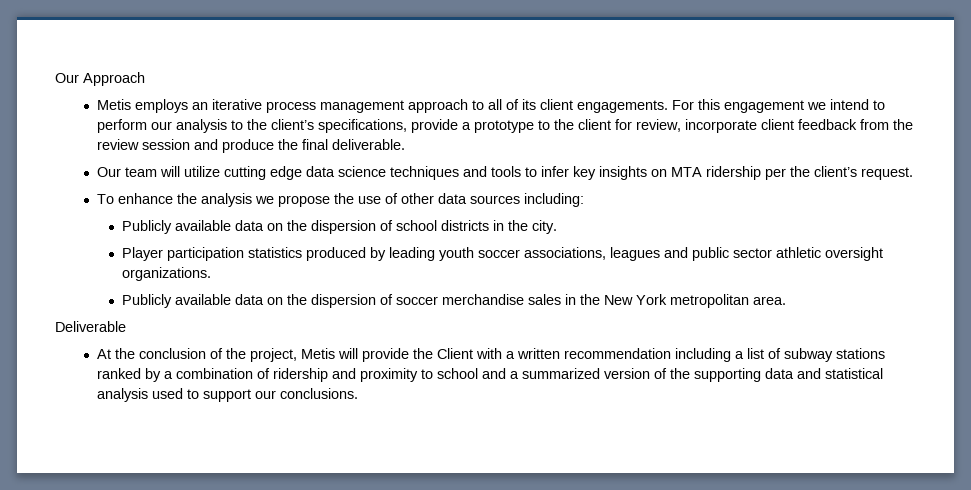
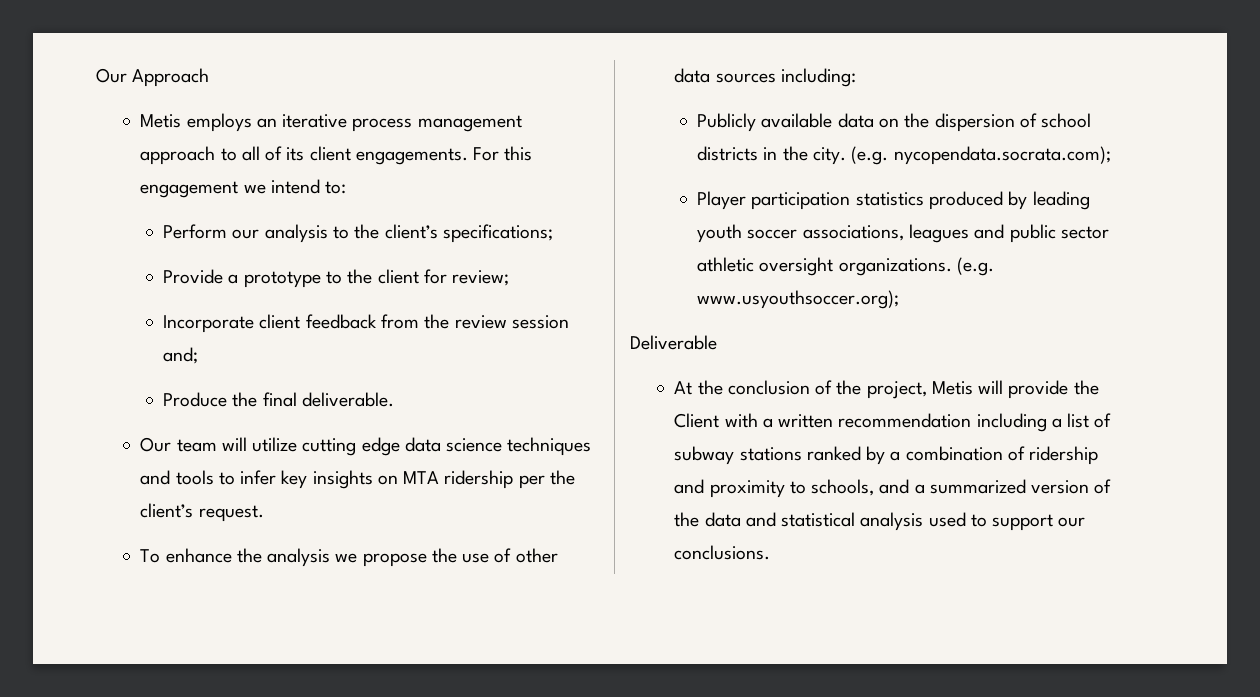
[872,100,885,110] [96,119,147,133] to perform -> [325,181,347,194] [163,224,228,239] to: // Perform
[317,119,458,133] specifications, provide -> [442,224,553,243] [163,269,224,284] specifications; // Provide
[635,119,757,133] review, incorporate -> [452,270,510,286] [163,315,255,333] review; // Incorporate
[193,139,274,153] and produce -> [163,347,199,364] [163,392,228,407] and; // Produce
(558, 227) none -> [851,146,1111,165] (e.g. nycopendata.socrata.com);
[122,294,787,308] // Publicly available data on the dispersion of soccer merchandise sales in the New York metropolitan area. -> [956,257,994,276] [697,290,900,309] (e.g. www.usyouthsoccer.org);
[436,368,478,379] school -> [811,479,875,496] schools,
[693,368,761,382] supporting -> (700, 519) none

